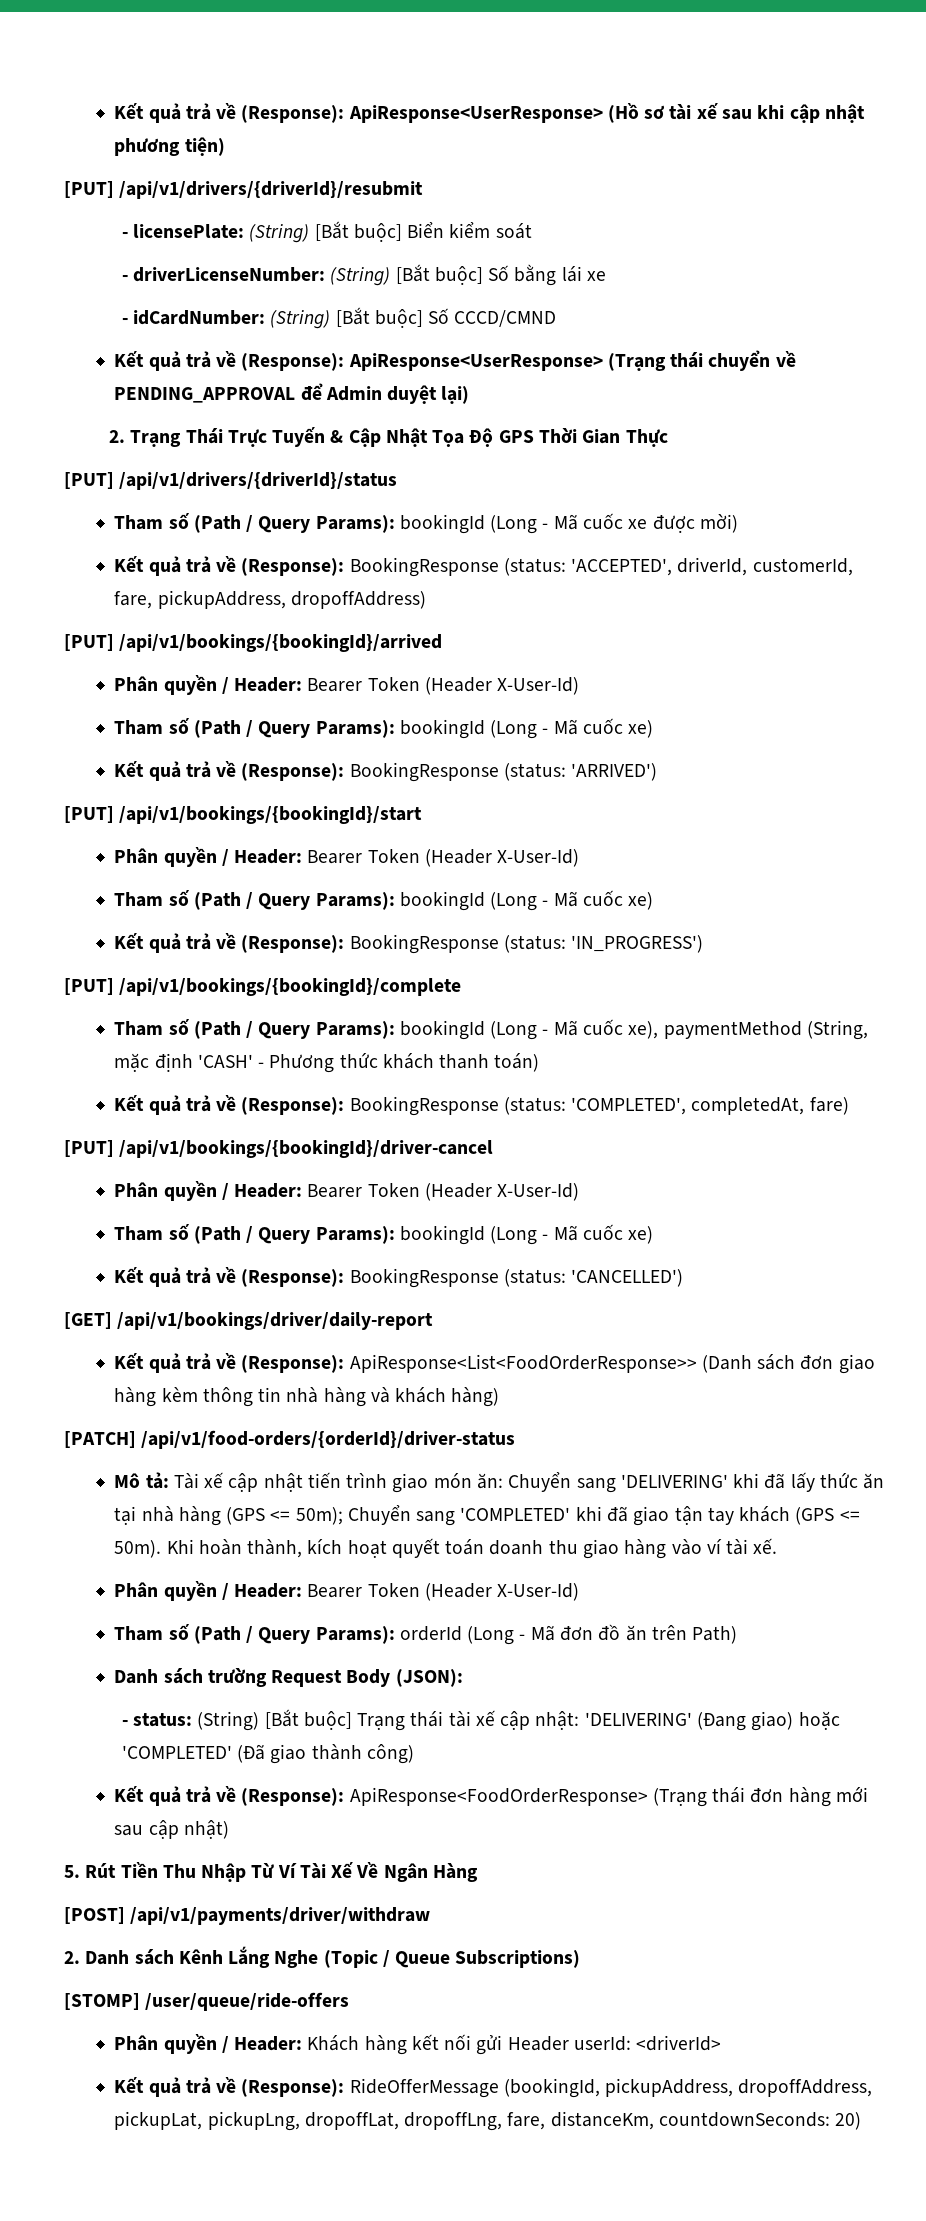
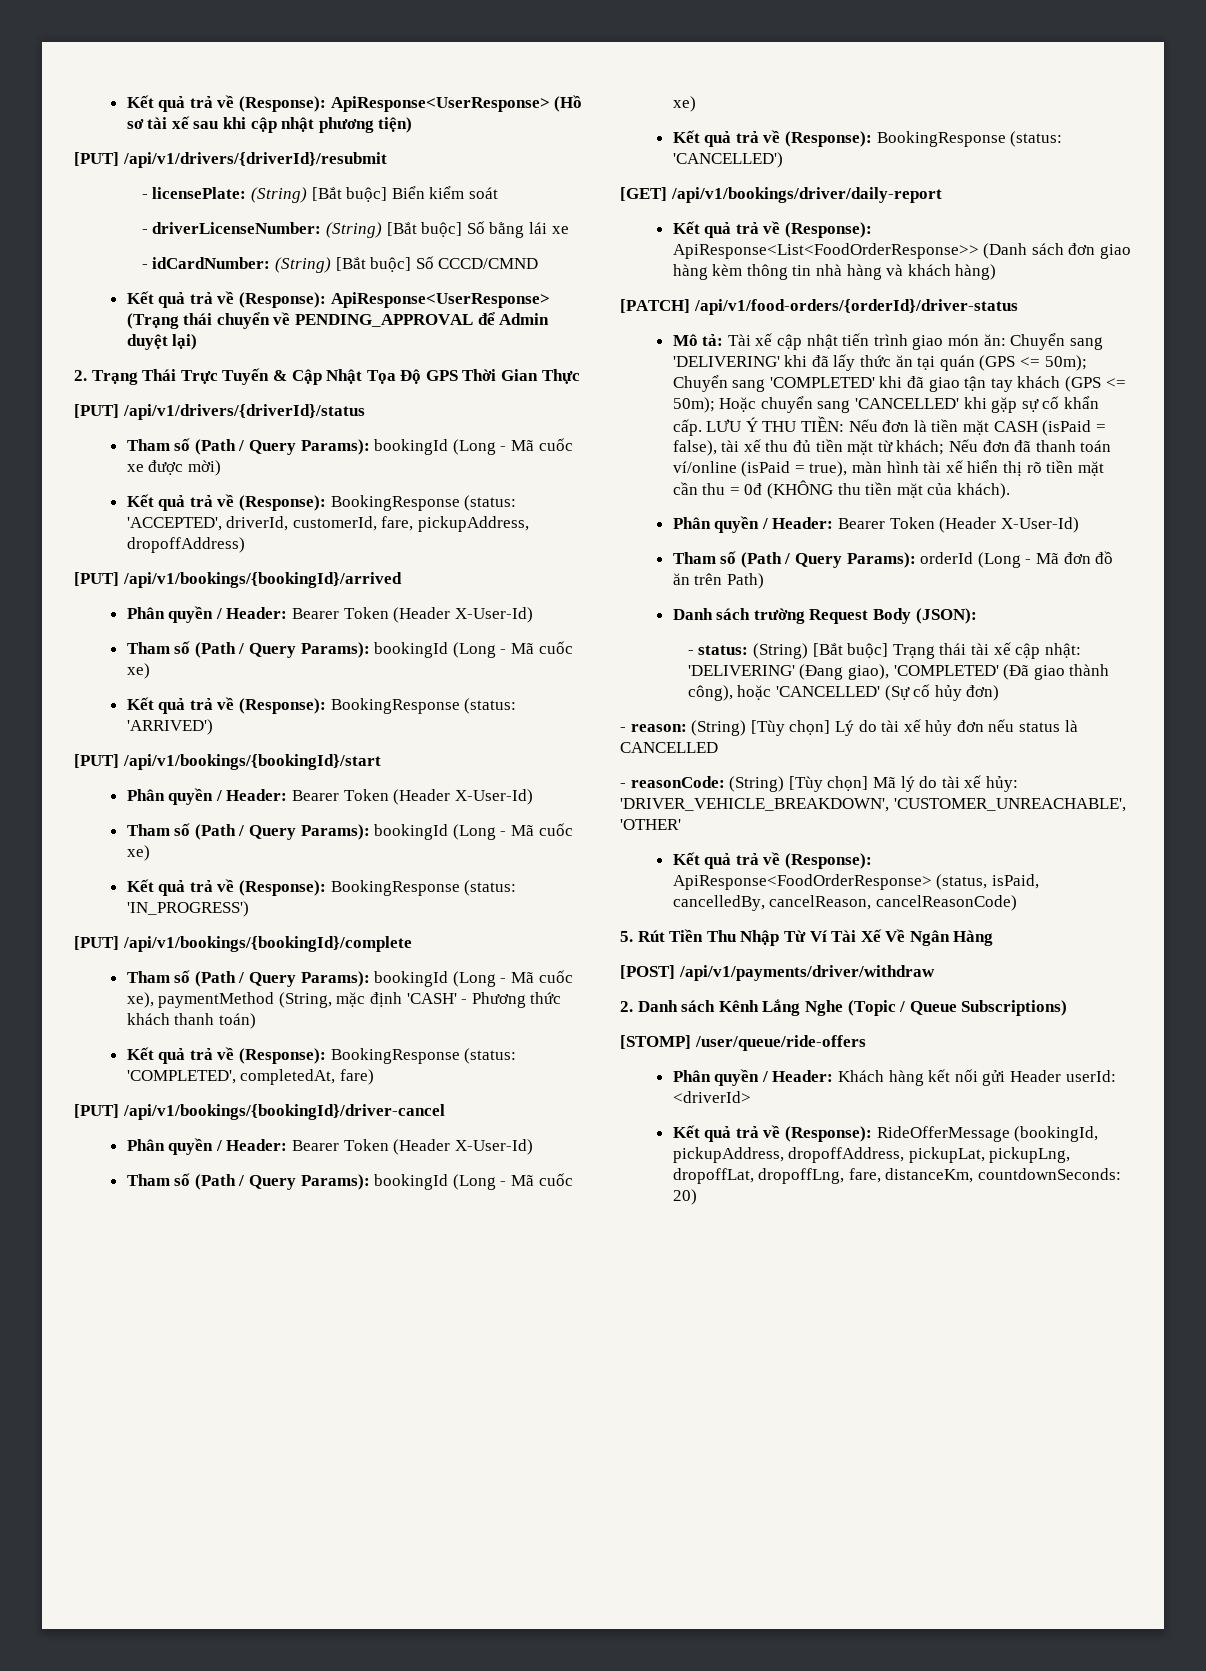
[141,1506,221,1526] nhà hàng -> [939,355,975,371] quán
[114,1538,778,1559] 50m). Khi hoàn thành, kích hoạt quyết toán doanh thu giao hàng vào ví tài xế. -> [672,396,1099,413] [672,416,1106,436] [672,439,1112,456] [672,460,1104,477] [672,480,1010,499] 50m); Hoặc chuyển sang 'CANCELLED' khi gặp sự cố khẩn cấp. LƯU Ý THU TIỀN: Nếu đơn là tiền mặt CASH (isPaid = false), tài xế thu đủ tiền mặt từ khách; Nếu đơn đã thanh toán ví/online (isPaid = true), màn hình tài xế hiển thị rõ tiền mặt cần thu = 0đ (KHÔNG thu tiền mặt của khách).
[751,1711,840,1731] giao) hoặc -> [848,664,890,680] giao),
[366,1744,414,1764] công) -> [687,684,1000,701] [620,719,1078,736] [620,742,718,753] [620,775,1018,792] [620,798,1126,812] [620,819,681,830] công), hoặc 'CANCELLED' (Sự cố hủy đơn) // - reason: (String) [Tùy chọn] Lý do tài xế hủy đơn nếu status là CANCELLED // - reasonCode: (String) [Tùy chọn] Mã lý do tài xế hủy: 'DRIVER_VEHICLE_BREAKDOWN', 'CUSTOMER_UNREACHABLE', 'OTHER'
[652,1787,869,1807] [114,1820,229,1839] (Trạng thái đơn hàng mới sau cập nhật) -> [936,874,1039,890] [672,895,1017,911] (status, isPaid, cancelledBy, cancelReason, cancelReasonCode)

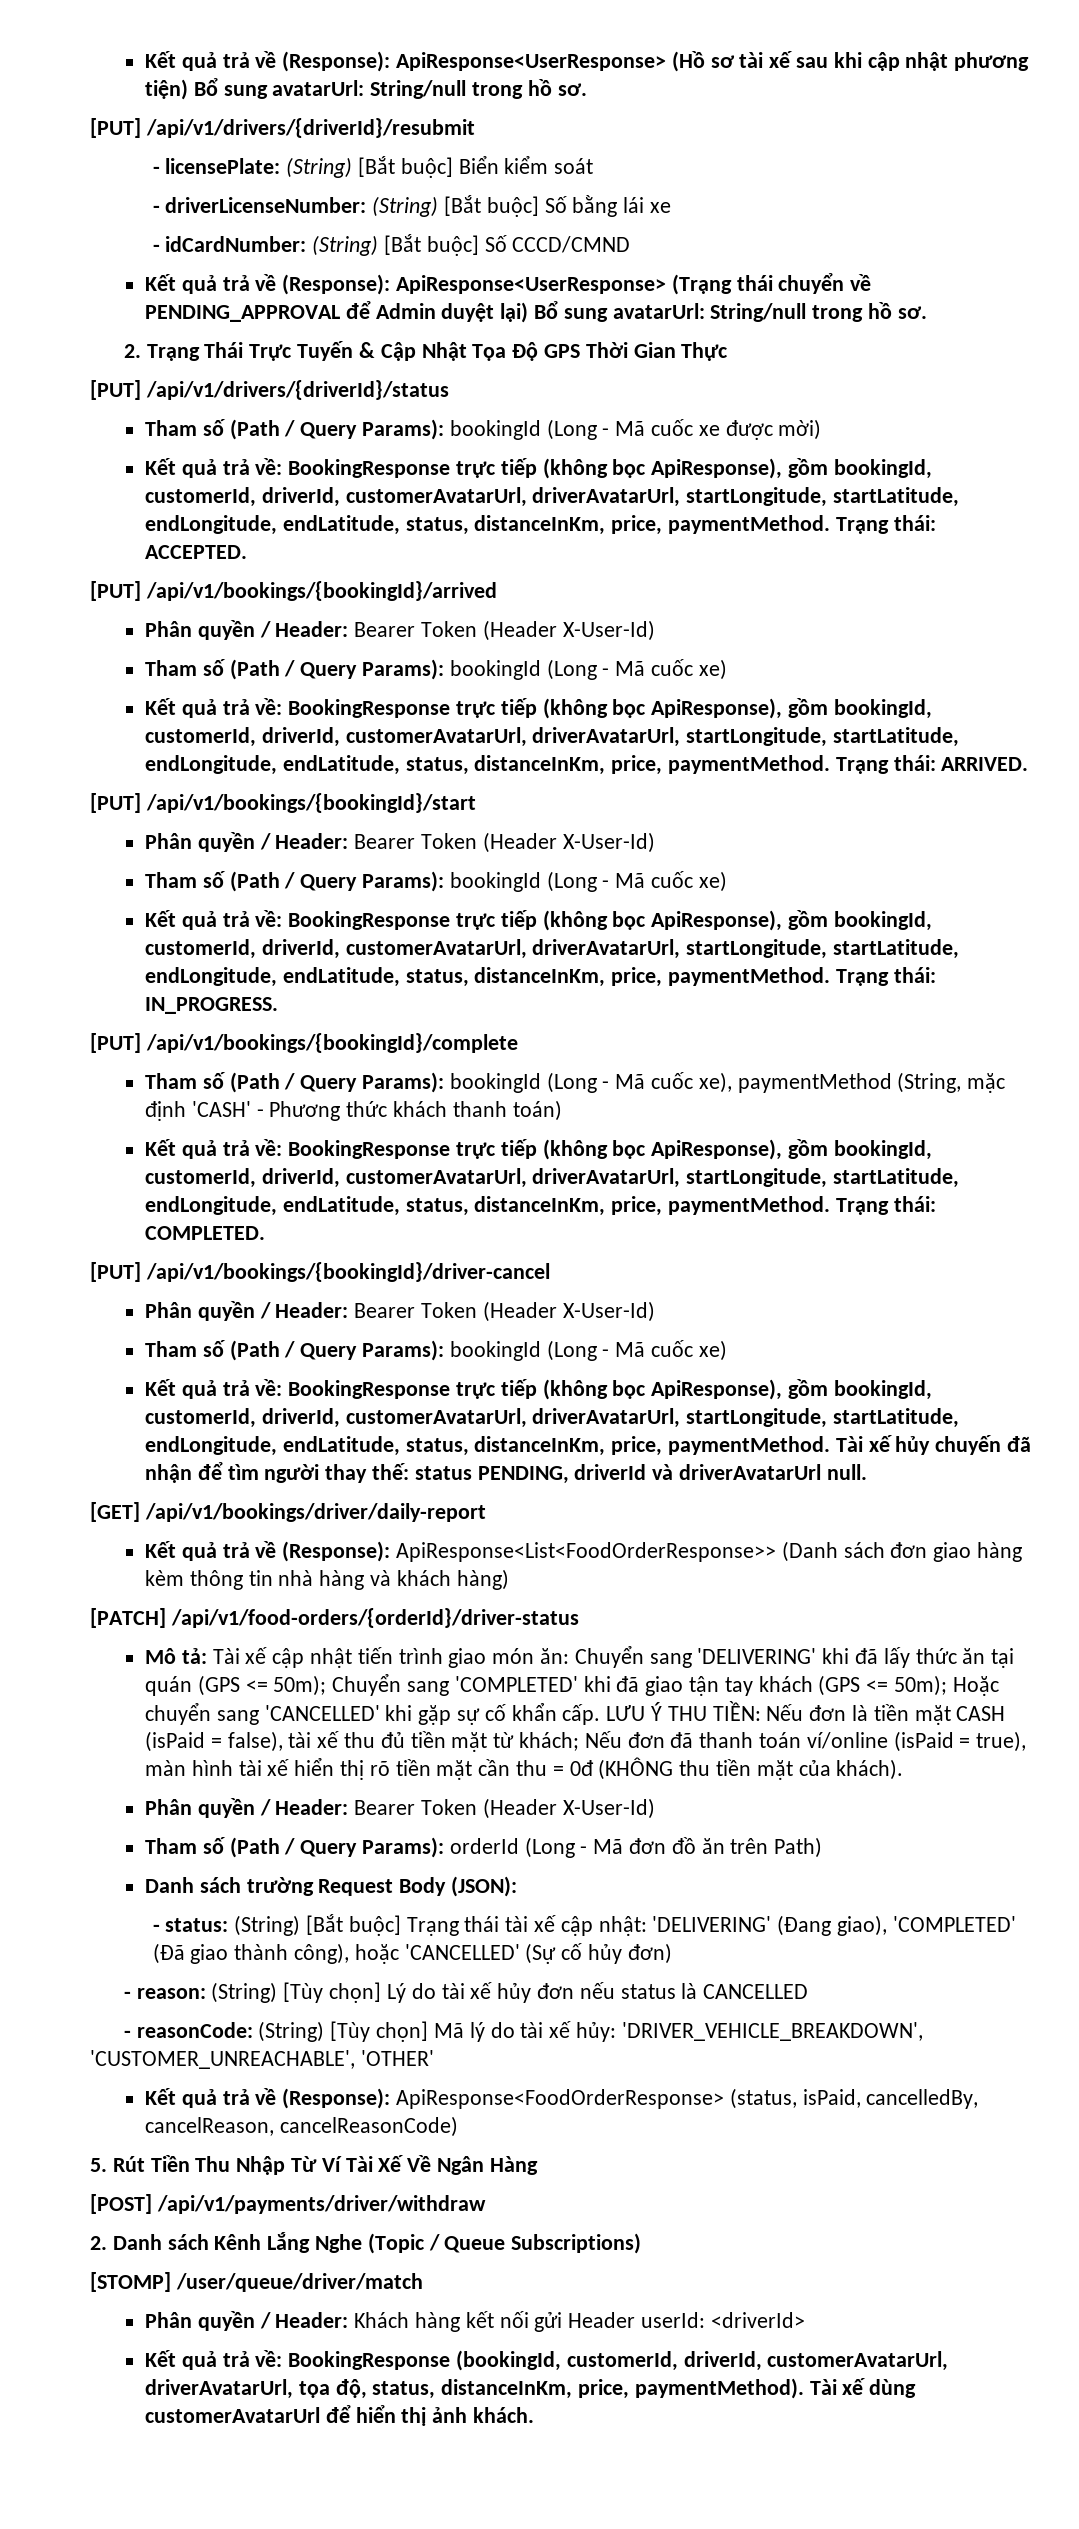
(413, 125) none -> [193,78,587,99] Bổ sung avatarUrl: String/null trong hồ sơ.
(198, 342) none -> [533,301,927,322] Bổ sung avatarUrl: String/null trong hồ sơ.
[217,494,517,511] [126,516,529,532] [126,537,245,553] về (Response): BookingResponse (status: 'ACCEPTED', driverId, customerId, fare, pickupAddress, dropoffAddress) -> [255,458,932,479] [144,487,959,507] [144,515,936,535] [144,545,247,559] về: BookingResponse trực tiếp (không bọc ApiResponse), gồm bookingId, customerId, driverId, customerAvatarUrl, driverAvatarUrl, startLongitude, startLatitude, endLongitude, endLatitude, status, distanceInKm, price, paymentMethod. Trạng thái: ACCEPTED.
[217,697,517,714] [126,719,213,735] về (Response): BookingResponse (status: 'ARRIVED') -> [255,698,932,719] [144,727,959,747] [144,755,1029,775] về: BookingResponse trực tiếp (không bọc ApiResponse), gồm bookingId, customerId, driverId, customerAvatarUrl, driverAvatarUrl, startLongitude, startLatitude, endLongitude, endLatitude, status, distanceInKm, price, paymentMethod. Trạng thái: ARRIVED.
[217,879,517,896] [126,901,249,917] về (Response): BookingResponse (status: 'IN_PROGRESS') -> [255,910,932,931] [144,939,959,959] [144,967,936,987] [144,997,278,1014] về: BookingResponse trực tiếp (không bọc ApiResponse), gồm bookingId, customerId, driverId, customerAvatarUrl, driverAvatarUrl, startLongitude, startLatitude, endLongitude, endLatitude, status, distanceInKm, price, paymentMethod. Trạng thái: IN_PROGRESS.
[217,1047,517,1064] [126,1069,374,1085] về (Response): BookingResponse (status: 'COMPLETED', completedAt, fare) -> [255,1139,932,1160] [144,1168,959,1188] [144,1196,936,1216] [144,1226,265,1240] về: BookingResponse trực tiếp (không bọc ApiResponse), gồm bookingId, customerId, driverId, customerAvatarUrl, driverAvatarUrl, startLongitude, startLatitude, endLongitude, endLatitude, status, distanceInKm, price, paymentMethod. Trạng thái: COMPLETED.
[763,130,1063,147] [672,152,783,168] về (Response): BookingResponse (status: 'CANCELLED') -> [255,1379,932,1400] [144,1408,959,1428] [144,1435,1031,1456] [144,1462,867,1484] về: BookingResponse trực tiếp (không bọc ApiResponse), gồm bookingId, customerId, driverId, customerAvatarUrl, driverAvatarUrl, startLongitude, startLatitude, endLongitude, endLatitude, status, distanceInKm, price, paymentMethod. Tài xế hủy chuyến đã nhận để tìm người thay thế: status PENDING, driverId và driverAvatarUrl null.
[694,1035,866,1051] /user/queue/ride-offers -> [175,2273,423,2292] /user/queue/driver/match
[763,1125,1099,1142] [672,1147,1071,1163] [672,1168,1121,1184] [672,1189,697,1205] về (Response): RideOfferMessage (bookingId, pickupAddress, dropoffAddress, pickupLat, pickupLng, dropoffLat, dropoffLng, fare, distanceKm, countdownSeconds: 20) -> [255,2350,949,2371] [144,2378,917,2399] [144,2405,534,2426] về: BookingResponse (bookingId, customerId, driverId, customerAvatarUrl, driverAvatarUrl, tọa độ, status, distanceInKm, price, paymentMethod). Tài xế dùng customerAvatarUrl để hiển thị ảnh khách.

